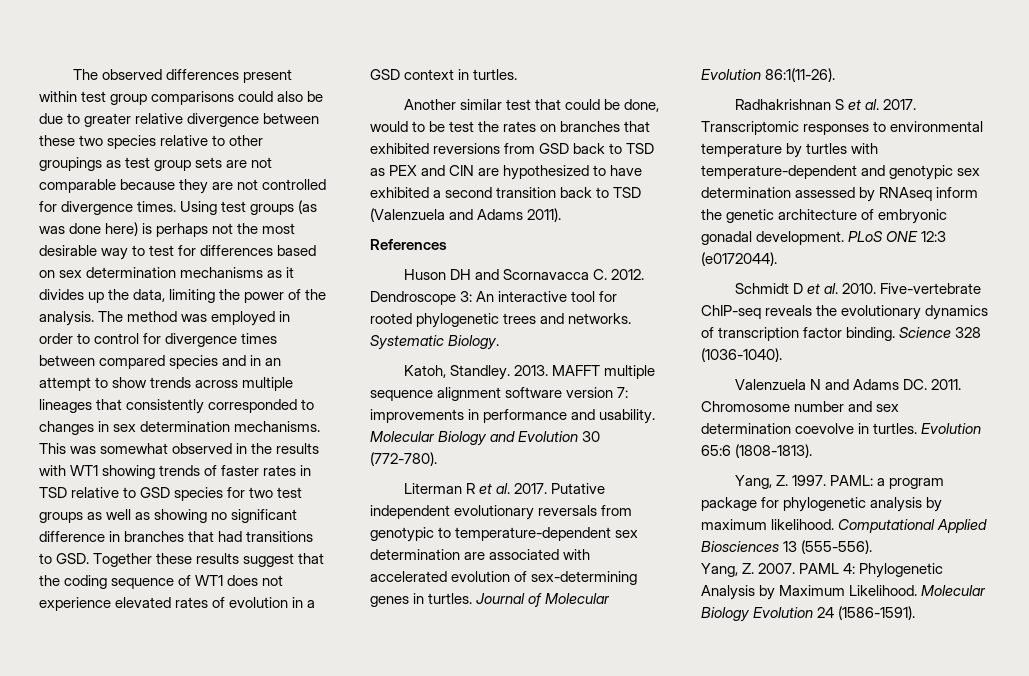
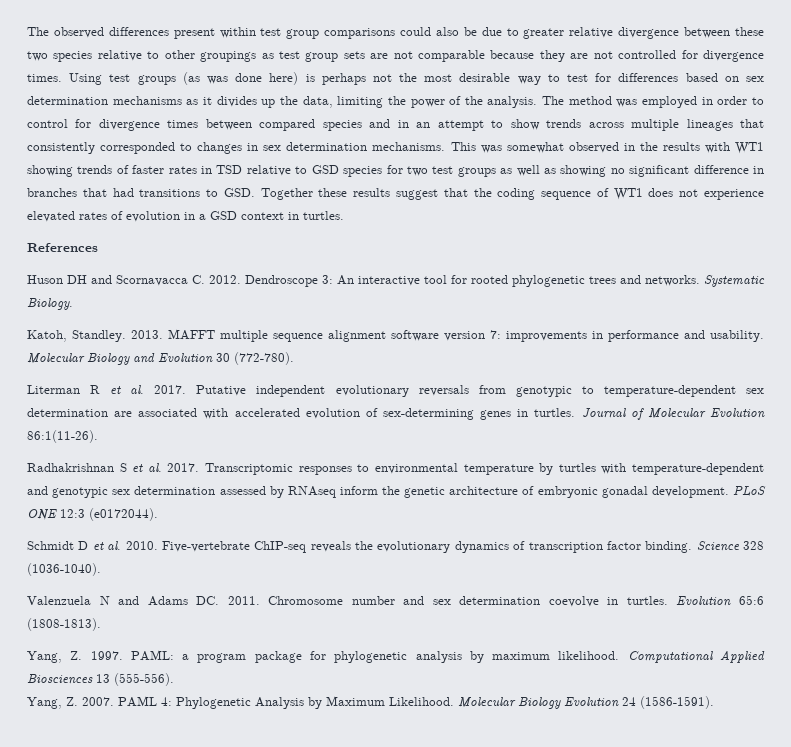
[403,99,659,112] [370,121,651,132] [370,143,655,154] [370,165,643,180] [370,187,642,198] [370,208,562,222] // Another similar test that could be done, would to be test the rates on branches that exhibited reversions from GSD back to TSD as PEX and CIN are hypothesized to have exhibited a second transition back to TSD (Valenzuela and Adams 2011). -> (344, 215) none

